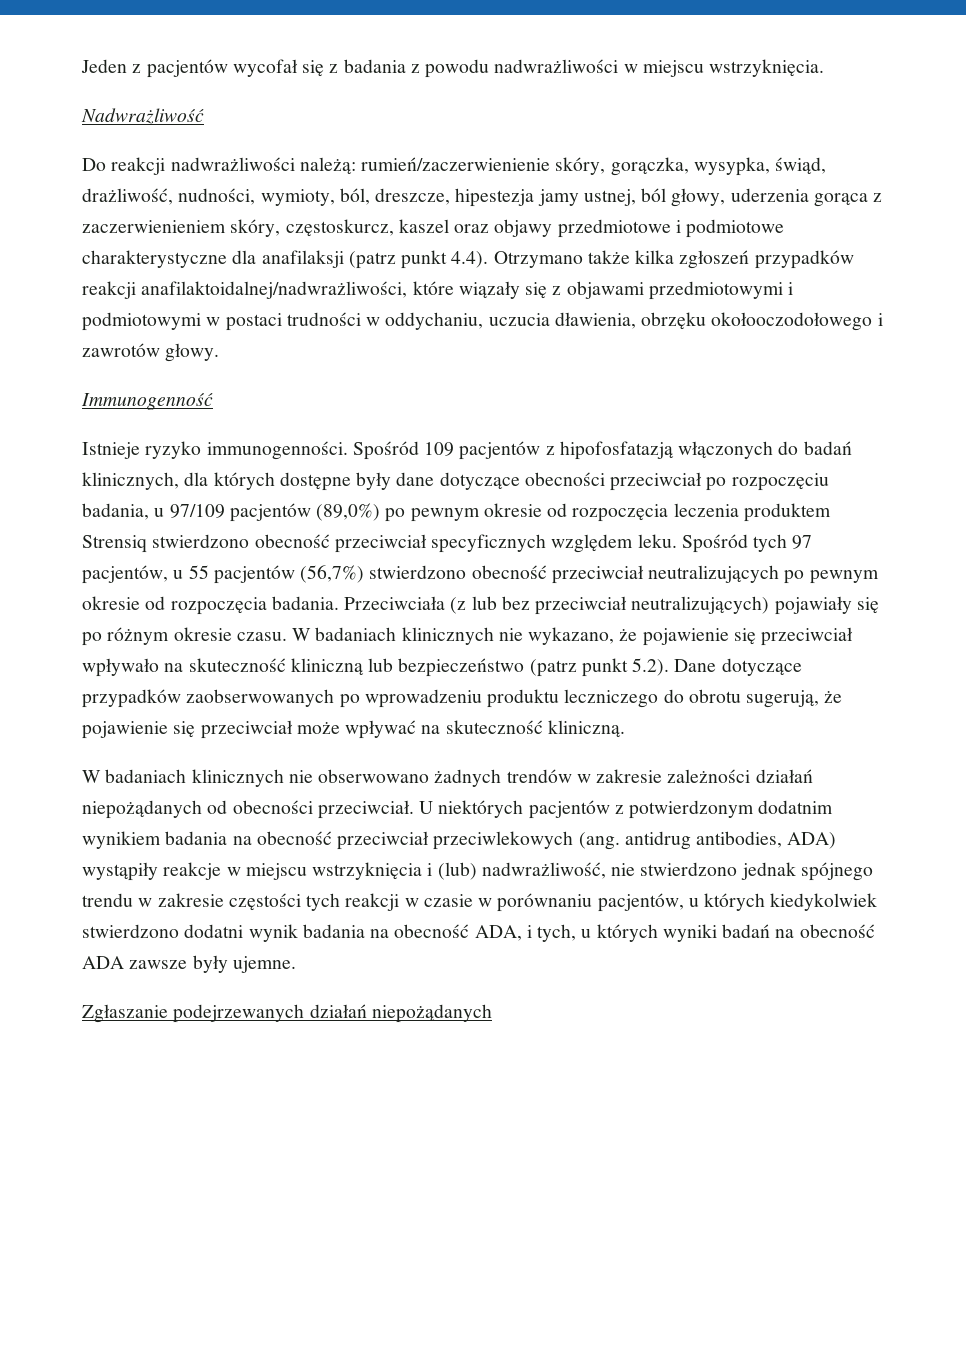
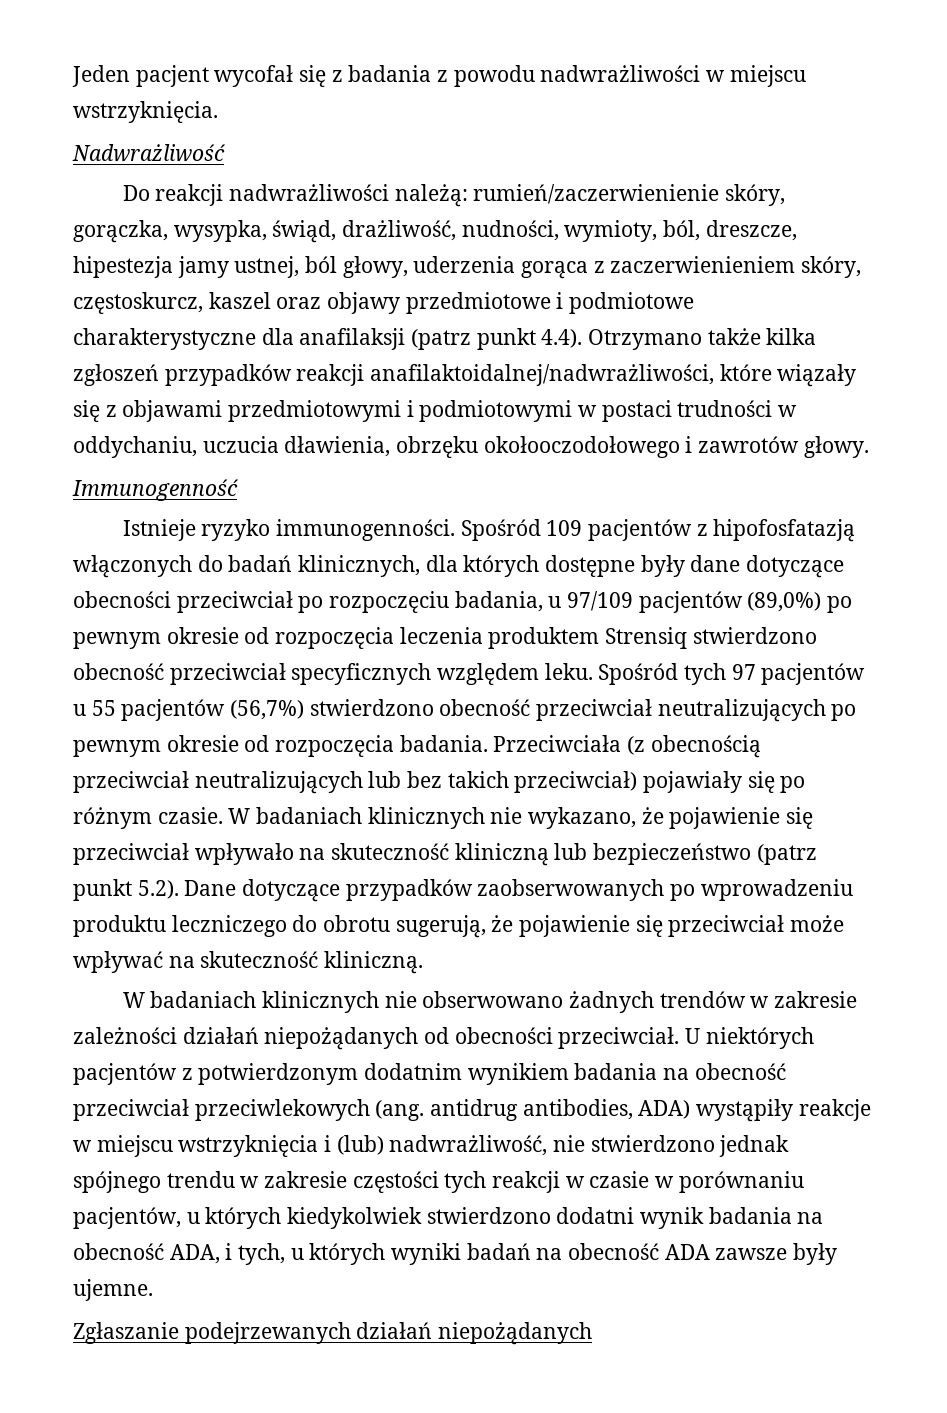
[132,59,228,78] z pacjentów -> [135,65,209,87] pacjent
[82,565,168,584] pacjentów, -> [761,663,866,685] pacjentów
[471,596,770,615] lub bez przeciwciał neutralizujących) -> [650,735,761,758] [73,771,638,794] obecnością przeciwciał neutralizujących lub bez takich przeciwciał)
[173,627,287,641] okresie czasu. -> [157,807,223,824] czasie.

